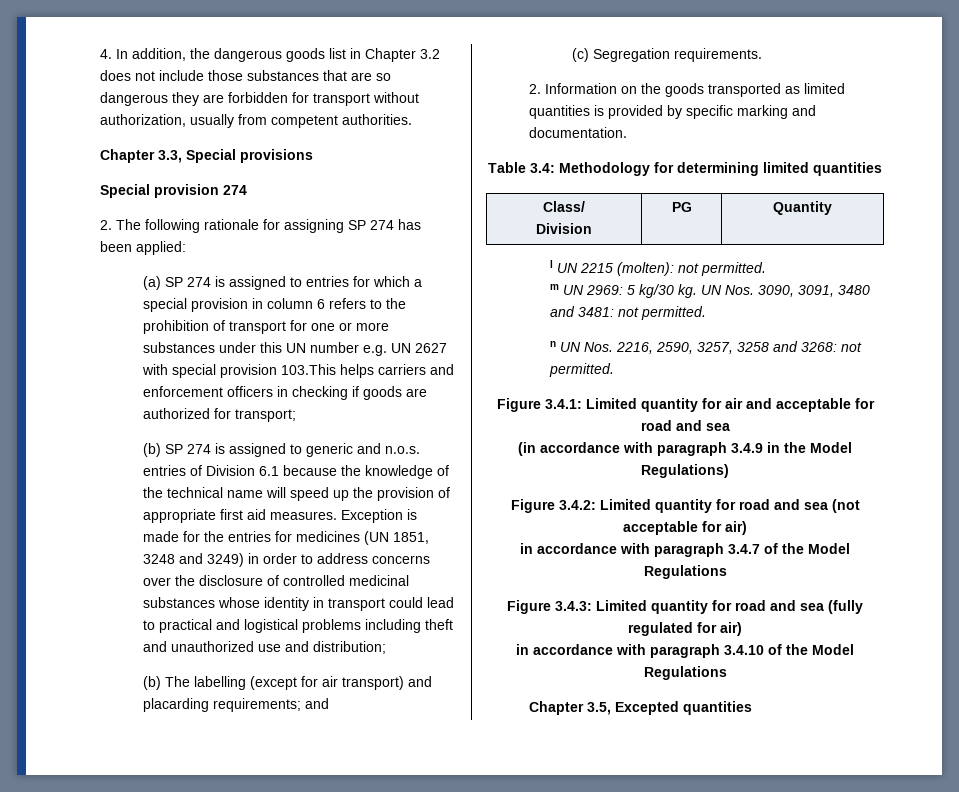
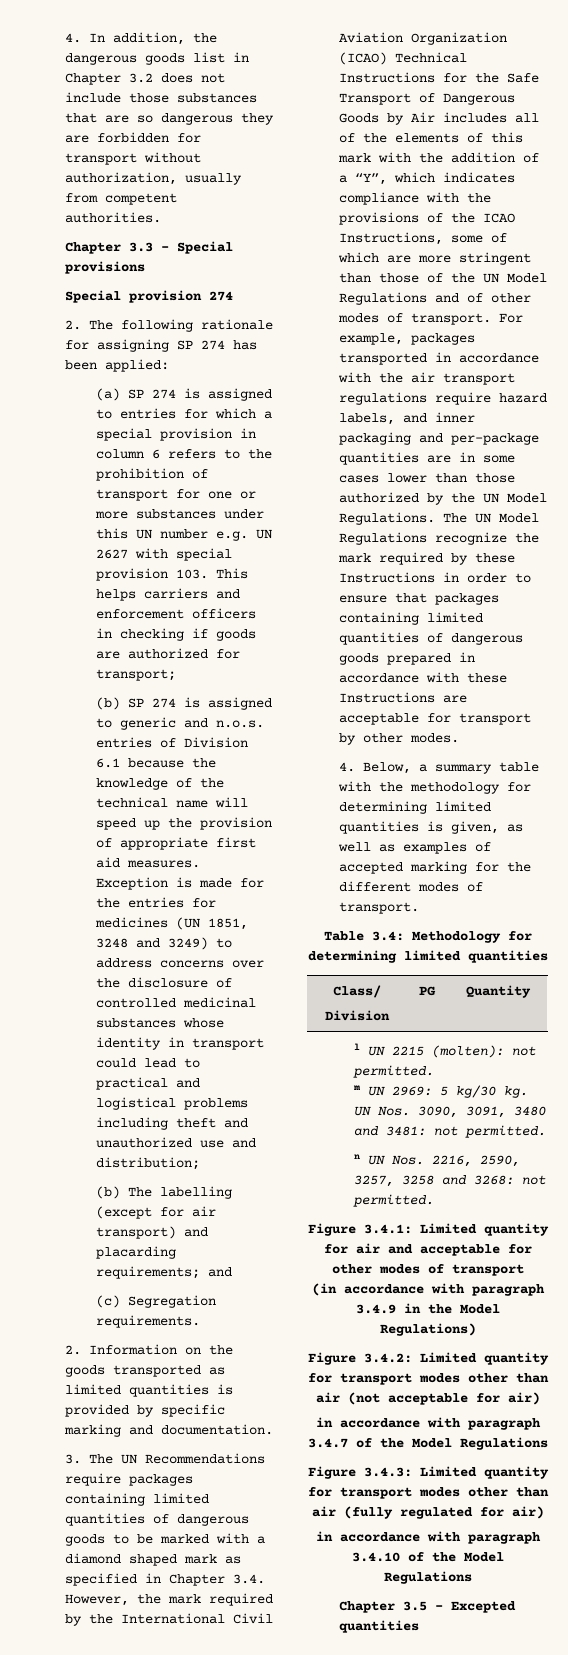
[157,150,182,163] 3.3, -> [128,242,169,252] 3.3 -
[280,364,336,375] 103.This -> [176,568,249,579] 103. This
[247,553,297,564] in order -> (209, 943) none
(627, 132) none -> [64,1453,265,1464] [64,1473,193,1486] [64,1493,209,1506] [64,1513,249,1526] [64,1533,265,1546] [64,1553,241,1566] [64,1573,265,1586] [64,1593,273,1606] [64,1613,273,1626] [338,32,507,45] [338,52,467,65] [338,72,539,83] [338,93,515,105] [338,112,539,125] [338,132,523,143] [337,152,539,163] [338,172,515,185] [338,192,491,205] [338,212,515,225] [338,232,507,245] [337,252,531,265] [338,273,547,283] [338,292,531,305] [337,313,523,325] [338,333,475,345] [338,352,539,365] [337,372,515,385] [338,392,547,405] [338,412,475,425] [338,432,539,445] [338,452,515,465] [338,473,515,483] [338,492,547,505] [338,512,539,525] [338,532,539,545] [337,552,515,565] [338,572,531,583] [338,593,499,605] [338,612,483,625] [338,632,523,645] [338,652,475,665] [338,672,507,683] [338,692,467,703] [338,713,531,725] [338,733,459,745] [338,762,539,774] [337,781,531,794] [338,801,491,814] [338,821,523,834] [337,842,491,854] [338,861,531,874] [338,881,483,892] [338,902,419,914] // 3. The UN Recommendations require packages containing limited quantities of dangerous goods to be marked with a diamond shaped mark as specified in Chapter 3.4. However, the mark required by the International Civil Aviation Organization (ICAO) Technical Instructions for the Safe Transport of Dangerous Goods by Air includes all of the elements of this mark with the addition of a “Y”, which indicates compliance with the provisions of the ICAO Instructions, some of which are more stringent than those of the UN Model Regulations and of other modes of transport. For example, packages transported in accordance with the air transport regulations require hazard labels, and inner packaging and per-package quantities are in some cases lower than those authorized by the UN Model Regulations. The UN Model Regulations recognize the mark required by these Instructions in order to ensure that packages containing limited quantities of dangerous goods prepared in accordance with these Instructions are acceptable for transport by other modes. // 4. Below, a summary table with the methodology for determining limited quantities is given, as well as examples of accepted marking for the different modes of transport.
[640,420,730,431] road and sea -> [331,1264,524,1276] other modes of transport
[738,499,828,510] road and sea -> [339,1373,549,1385] [315,1392,340,1403] transport modes other than air
[735,600,824,611] road and sea -> [339,1487,549,1499] [311,1506,336,1517] transport modes other than air
[586,702,611,715] 3.5, -> [402,1601,443,1611] 3.5 -

